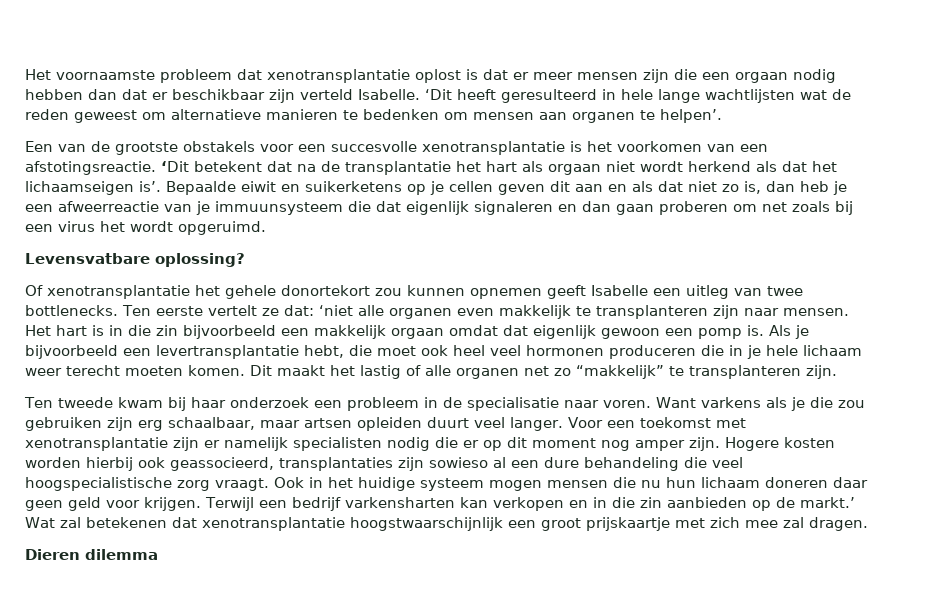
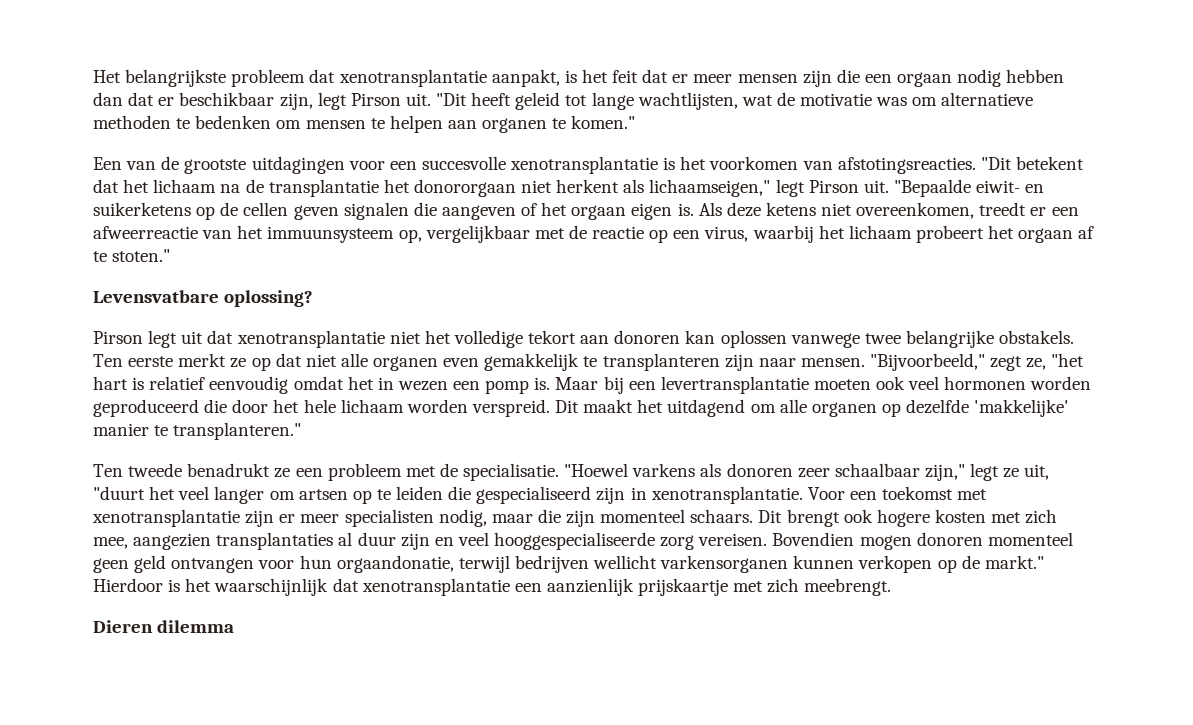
[25,69,155,80] Het voornaamste -> [93,69,227,87] Het belangrijkste
[415,69,478,83] oplost is -> [491,69,639,87] aanpakt, is het feit
[269,89,851,103] [25,109,137,123] zijn verteld Isabelle. ‘Dit heeft geresulteerd in hele lange wachtlijsten wat de reden geweest -> [279,92,908,110] zijn, legt Pirson uit. "Dit heeft geleid tot lange wachtlijsten, wat de motivatie was
[266,109,338,120] manieren -> [93,115,171,129] methoden
(534, 116) none -> [370,115,443,133] te helpen
[660,109,722,123] helpen’. -> [571,115,636,129] komen."
[183,141,255,152] obstakels -> [251,156,345,174] uitdagingen
[740,144,768,152] [25,161,837,175] [25,181,276,195] een afstotingsreactie. ‘Dit betekent dat na de transplantatie het hart als orgaan niet wordt herkend als dat het lichaamseigen is’. Bepaalde eiwit -> [837,156,1084,174] [93,179,1021,197] afstotingsreacties. "Dit betekent dat het lichaam na de transplantatie het donororgaan niet herkent als lichaamseigen," legt Pirson uit. "Bepaalde eiwit-
[430,181,444,195] je -> [220,202,239,216] de
[550,181,847,195] [25,201,853,215] [25,221,266,235] [25,253,245,267] [25,285,803,299] [25,305,353,316] dit aan en als dat niet zo is, dan heb je een afweerreactie van je immuunsysteem die dat eigenlijk signaleren en dan gaan proberen om net zoals bij een virus het wordt opgeruimd. // Levensvatbare oplossing? // Of xenotransplantatie het gehele donortekort zou kunnen opnemen geeft Isabelle een uitleg van twee bottlenecks. Ten eerste vertelt ze dat: ‘niet -> [343,202,1079,220] [93,225,1095,243] [93,249,171,262] [93,290,314,307] [93,330,1075,348] [93,353,337,371] signalen die aangeven of het orgaan eigen is. Als deze ketens niet overeenkomen, treedt er een afweerreactie van het immuunsysteem op, vergelijkbaar met de reactie op een virus, waarbij het lichaam probeert het orgaan af te stoten." // Levensvatbare oplossing? // Pirson legt uit dat xenotransplantatie niet het volledige tekort aan donoren kan oplossen vanwege twee belangrijke obstakels. Ten eerste merkt ze op dat niet
[498,305,571,319] makkelijk -> [484,353,580,371] gemakkelijk
[25,325,809,339] [25,345,862,359] [25,365,837,379] [24,397,865,411] [25,417,563,431] Het hart is in die zin bijvoorbeeld een makkelijk orgaan omdat dat eigenlijk gewoon een pomp is. Als je bijvoorbeeld een levertransplantatie hebt, die moet ook heel veel hormonen produceren die in je hele lichaam weer terecht moeten komen. Dit maakt het lastig of alle organen net zo “makkelijk” te transplanteren zijn. // Ten tweede kwam bij haar onderzoek een probleem in de specialisatie naar voren. Want varkens als je die zou gebruiken zijn erg schaalbaar, maar artsen opleiden duurt veel langer. -> [870,353,1085,371] [93,376,1092,394] [93,399,1070,417] [93,422,302,440] [93,463,1050,481] [93,486,803,504] "Bijvoorbeeld," zegt ze, "het hart is relatief eenvoudig omdat het in wezen een pomp is. Maar bij een levertransplantatie moeten ook veel hormonen worden geproduceerd die door het hele lichaam worden verspreid. Dit maakt het uitdagend om alle organen op dezelfde 'makkelijke' manier te transplanteren." // Ten tweede benadrukt ze een probleem met de specialisatie. "Hoewel varkens als donoren zeer schaalbaar zijn," legt ze uit, "duurt het veel langer om artsen op te leiden die gespecialiseerd zijn in xenotransplantatie.
[224,437,835,451] [25,457,743,471] [25,477,868,491] [25,497,855,511] [25,517,868,531] namelijk specialisten nodig die er op dit moment nog amper zijn. Hogere kosten worden hierbij ook geassocieerd, transplantaties zijn sowieso al een dure behandeling die veel hoogspecialistische zorg vraagt. Ook in het huidige systeem mogen mensen die nu hun lichaam doneren daar geen geld voor krijgen. Terwijl een bedrijf varkensharten kan verkopen en in die zin aanbieden op de markt.’ Wat zal betekenen dat xenotransplantatie hoogstwaarschijnlijk een groot prijskaartje met zich mee zal dragen. -> [300,509,1058,527] [93,532,1073,550] [93,555,1044,573] [93,578,892,596] meer specialisten nodig, maar die zijn momenteel schaars. Dit brengt ook hogere kosten met zich mee, aangezien transplantaties al duur zijn en veel hooggespecialiseerde zorg vereisen. Bovendien mogen donoren momenteel geen geld ontvangen voor hun orgaandonatie, terwijl bedrijven wellicht varkensorganen kunnen verkopen op de markt." Hierdoor is het waarschijnlijk dat xenotransplantatie een aanzienlijk prijskaartje met zich meebrengt.

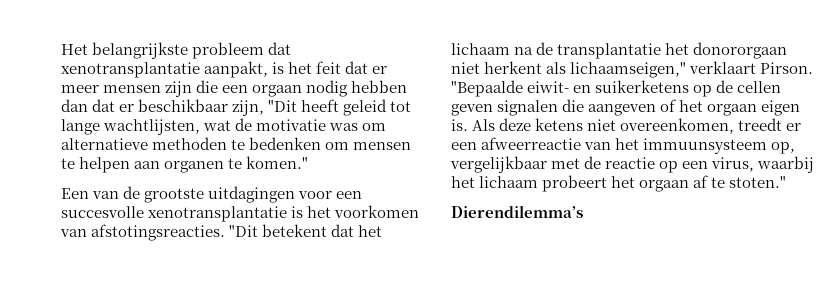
[317,92,431,110] legt Pirson uit. -> (265, 108) none
[775,179,889,197] legt Pirson uit. -> [689,61,814,74] verklaart Pirson.
[93,290,314,307] [93,330,1075,348] [93,353,1085,371] [93,376,1092,394] [93,399,1070,417] [93,422,302,440] [93,463,1050,481] [93,486,988,504] [92,509,1058,527] [93,532,1073,550] [93,555,1044,573] [93,578,892,596] [93,620,235,633] Levensvatbare oplossing? // Pirson legt uit dat xenotransplantatie niet het volledige tekort aan donoren kan oplossen vanwege twee belangrijke obstakels. Ten eerste merkt ze op dat niet alle organen even gemakkelijk te transplanteren zijn naar mensen. "Bijvoorbeeld," zegt ze, "het hart is relatief eenvoudig omdat het in wezen een pomp is. Maar bij een levertransplantatie moeten ook veel hormonen worden geproduceerd die door het hele lichaam worden verspreid. Dit maakt het uitdagend om alle organen op dezelfde 'makkelijke' manier te transplanteren." // Ten tweede benadrukt ze een probleem met de specialisatie. "Hoewel varkens als donoren zeer schaalbaar zijn," legt ze uit, "duurt het veel langer om artsen op te leiden die gespecialiseerd zijn in xenotransplantatie. Voor een toekomst met xenotransplantatie zijn er meer specialisten nodig, maar die zijn momenteel schaars. Dit brengt ook hogere kosten met zich mee, aangezien transplantaties al duur zijn en veel hooggespecialiseerde zorg vereisen. Bovendien mogen donoren momenteel geen geld ontvangen voor hun orgaandonatie, terwijl bedrijven wellicht varkensorganen kunnen verkopen op de markt." Hierdoor is het waarschijnlijk dat xenotransplantatie een aanzienlijk prijskaartje met zich meebrengt. // Dieren dilemma -> [451,205,583,218] Dierendilemma’s

